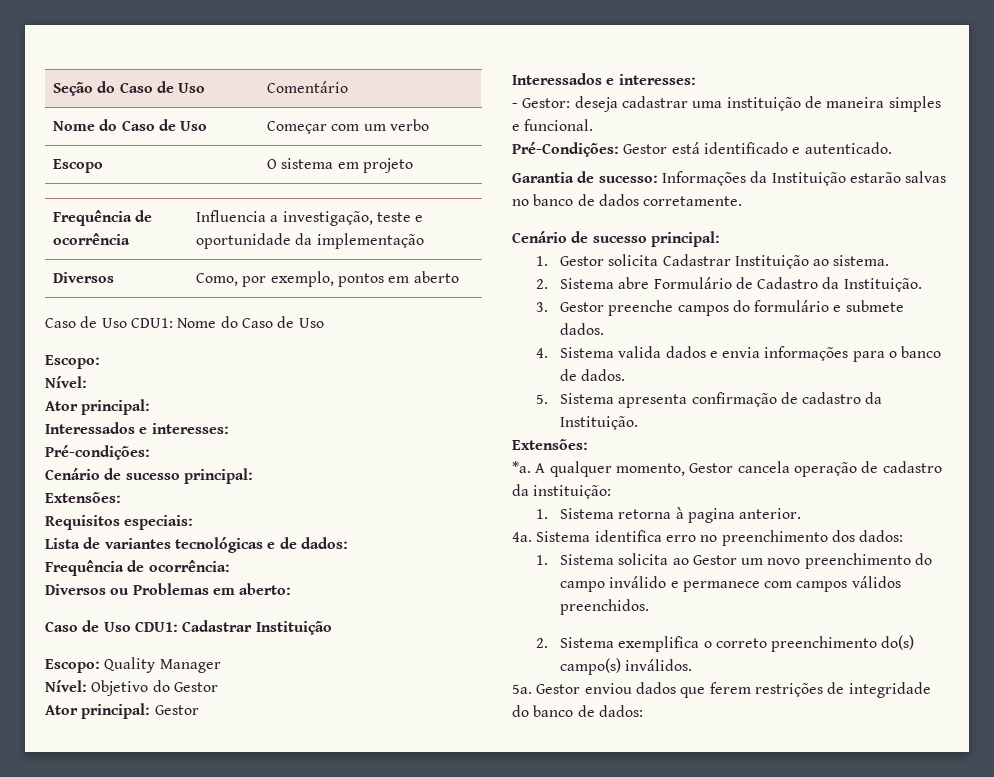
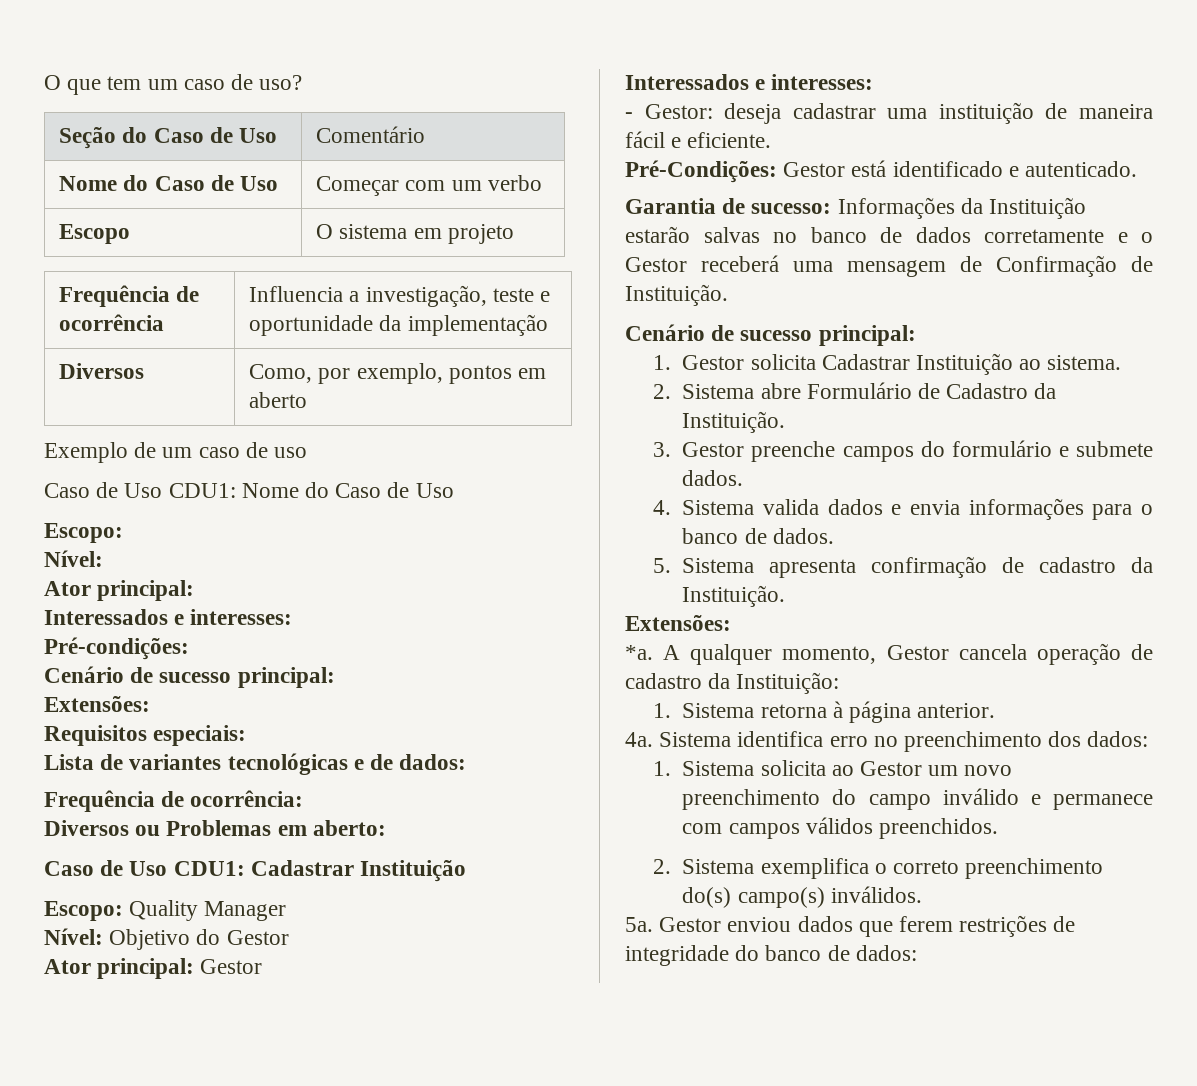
(53, 89) none -> [44,74,303,95] O que tem um caso de uso? //
(459, 277) none -> [44,442,308,463] // Exemplo de um caso de uso
[888,96,941,112] [512,119,594,131] simples e funcional. -> [625,131,772,148] fácil e eficiente.
[643,196,743,206] corretamente. -> [984,229,1153,243] [625,255,1153,277] [625,284,728,306] corretamente e o Gestor receberá uma mensagem de Confirmação de Instituição.
[533,485,612,499] instituição: -> [736,672,840,694] Instituição:
[687,508,735,523] pagina -> [848,701,911,723] página

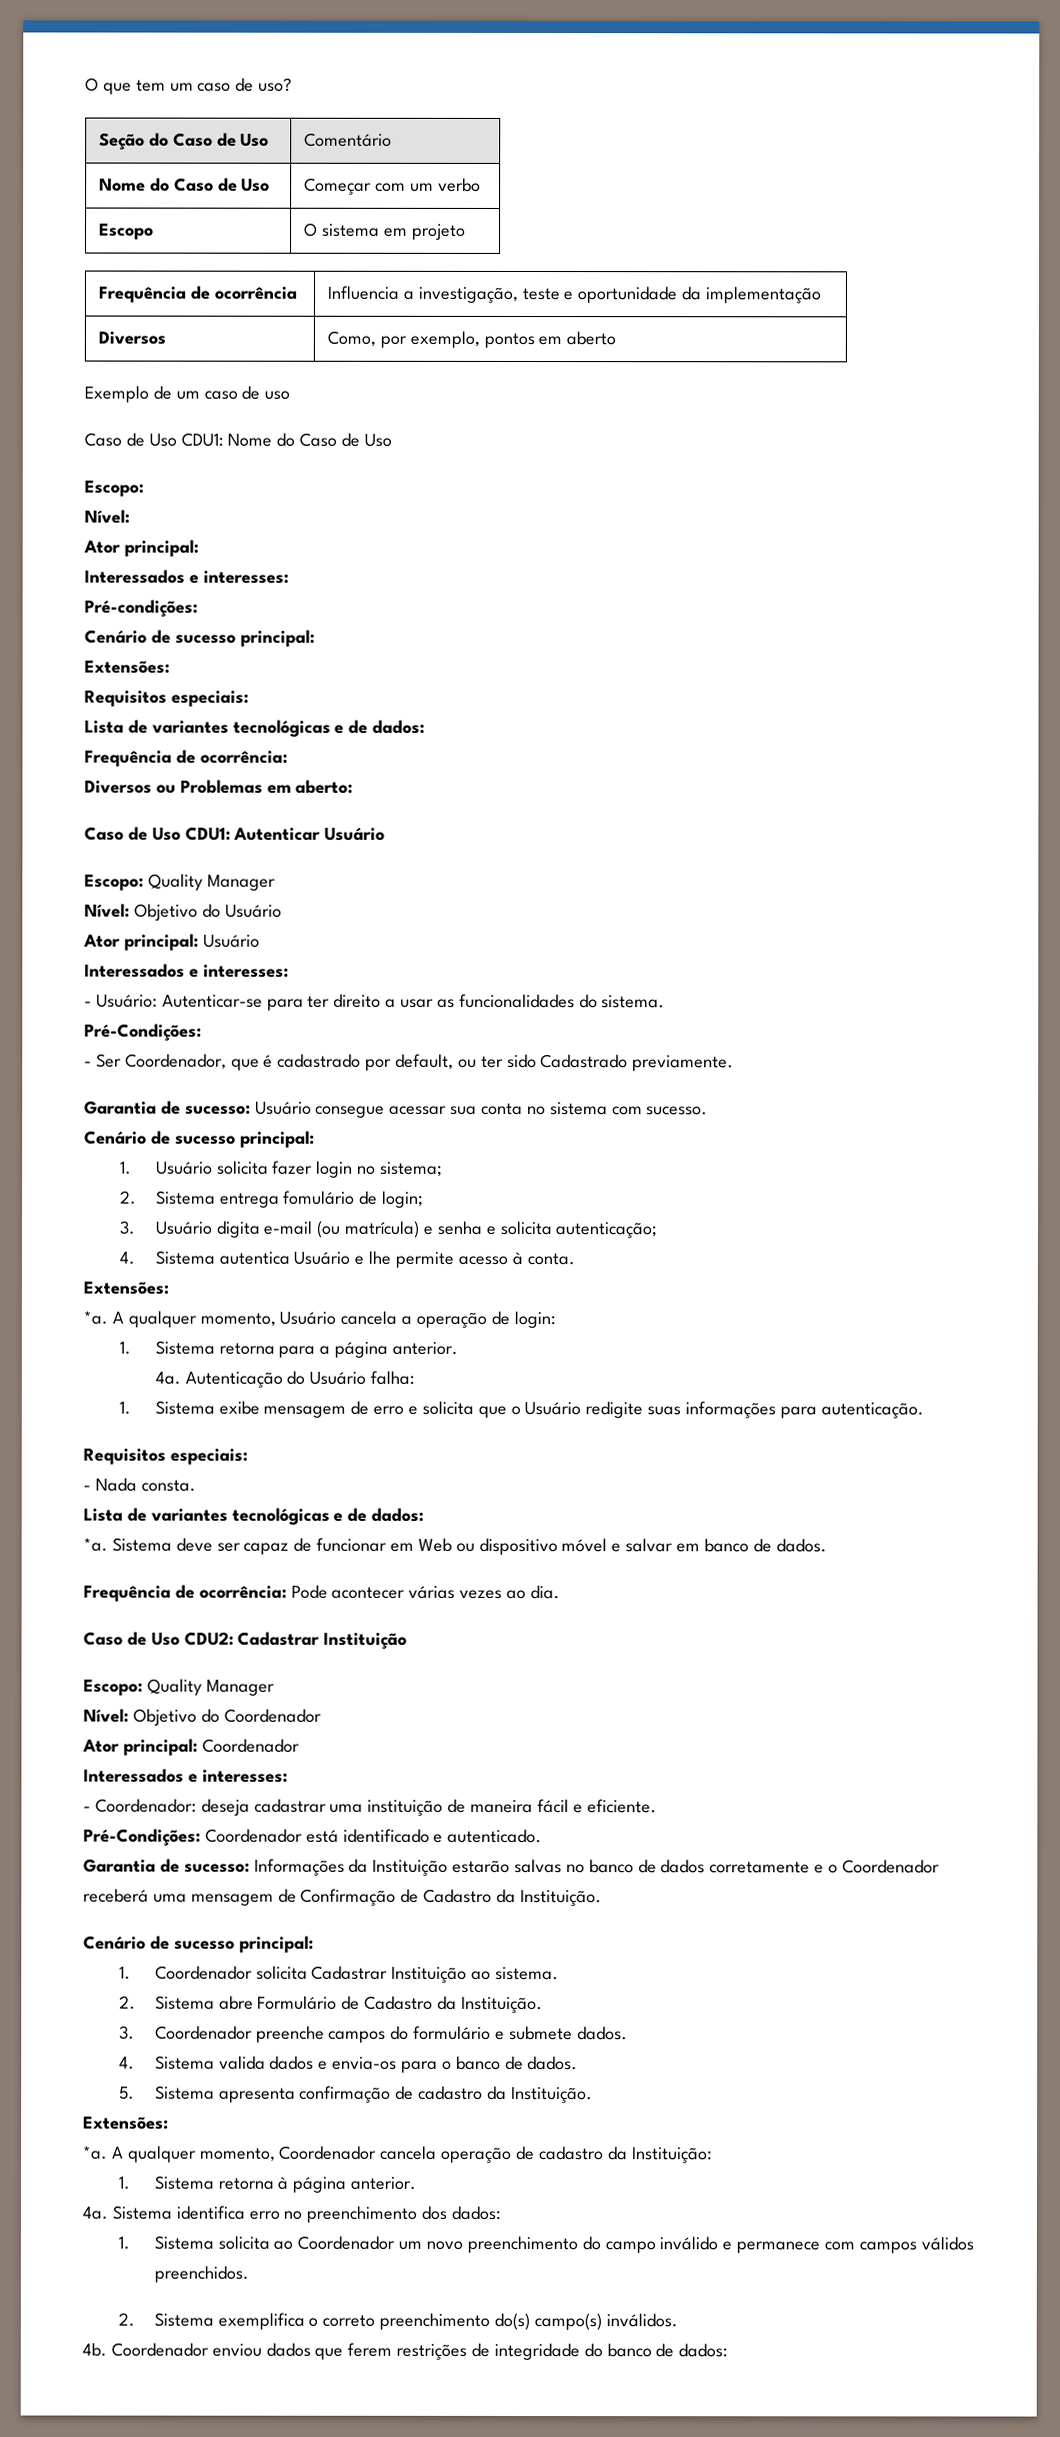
(245, 868) none -> [233,826,386,841] [84,873,276,891] [84,903,282,921] [83,933,260,951] [84,963,289,978] [84,993,666,1011] [84,1023,202,1041] [84,1053,735,1072] [84,1100,709,1118] [84,1130,315,1148] [119,1160,444,1178] [119,1190,425,1208] [118,1220,658,1239] [118,1250,575,1268] [83,1281,169,1295] [83,1310,556,1329] [118,1340,459,1358] [154,1370,416,1388] [118,1400,924,1419] [83,1448,248,1465] [83,1477,196,1492] [83,1507,425,1525] [83,1537,827,1556] [83,1584,560,1602] [83,1631,234,1646] Autenticar Usuário // Escopo: Quality Manager // Nível: Objetivo do Usuário // Ator principal: Usuário // Interessados e interesses: // - Usuário: Autenticar-se para ter direito a usar as funcionalidades do sistema. // Pré-Condições: // - Ser Coordenador, que é cadastrado por default, ou ter sido Cadastrado previamente. // Garantia de sucesso: Usuário consegue acessar sua conta no sistema com sucesso. // Cenário de sucesso principal: // 1. Usuário solicita fazer login no sistema; // 2. Sistema entrega fomulário de login; // 3. Usuário digita e-mail (ou matrícula) e senha e solicita autenticação; // 4. Sistema autentica Usuário e lhe permite acesso à conta. // Extensões: // *a. A qualquer momento, Usuário cancela a operação de login: // 1. Sistema retorna para a página anterior. // 4a. Autenticação do Usuário falha: // 1. Sistema exibe mensagem de erro e solicita que o Usuário redigite suas informações para autenticação. // Requisitos especiais: // - Nada consta. // Lista de variantes tecnológicas e de dados: // *a. Sistema deve ser capaz de funcionar em Web ou dispositivo móvel e salvar em banco de dados. // Frequência de ocorrência: Pode acontecer várias vezes ao dia. // Caso de Uso CDU2:
[226,930,289,945] [44,958,263,979] [625,74,874,90] [625,104,713,119] Gestor // Ator principal: Gestor // Interessados e interesses: // - Gestor: -> [223,1708,322,1723] [82,1738,300,1756] [83,1768,288,1783] [83,1798,197,1813] Coordenador // Ator principal: Coordenador // Interessados e interesses: // - Coordenador:
[783,162,846,177] Gestor -> [204,1828,303,1843] Coordenador
[625,257,687,272] Gestor -> [841,1859,940,1874] Coordenador
(1153, 264) none -> [423,1888,517,1903] Cadastro da
[682,355,745,370] Gestor -> [154,1965,253,1980] Coordenador
[682,442,745,457] Gestor -> [154,2025,253,2040] Coordenador
[909,498,1084,520] envia informações -> [332,2056,398,2070] envia-os
[886,645,949,660] Gestor -> [279,2145,378,2160] Coordenador
[859,761,922,776] Gestor -> [297,2235,396,2250] Coordenador
[625,917,722,932] 5a. Gestor -> [82,2342,209,2357] 4b. Coordenador

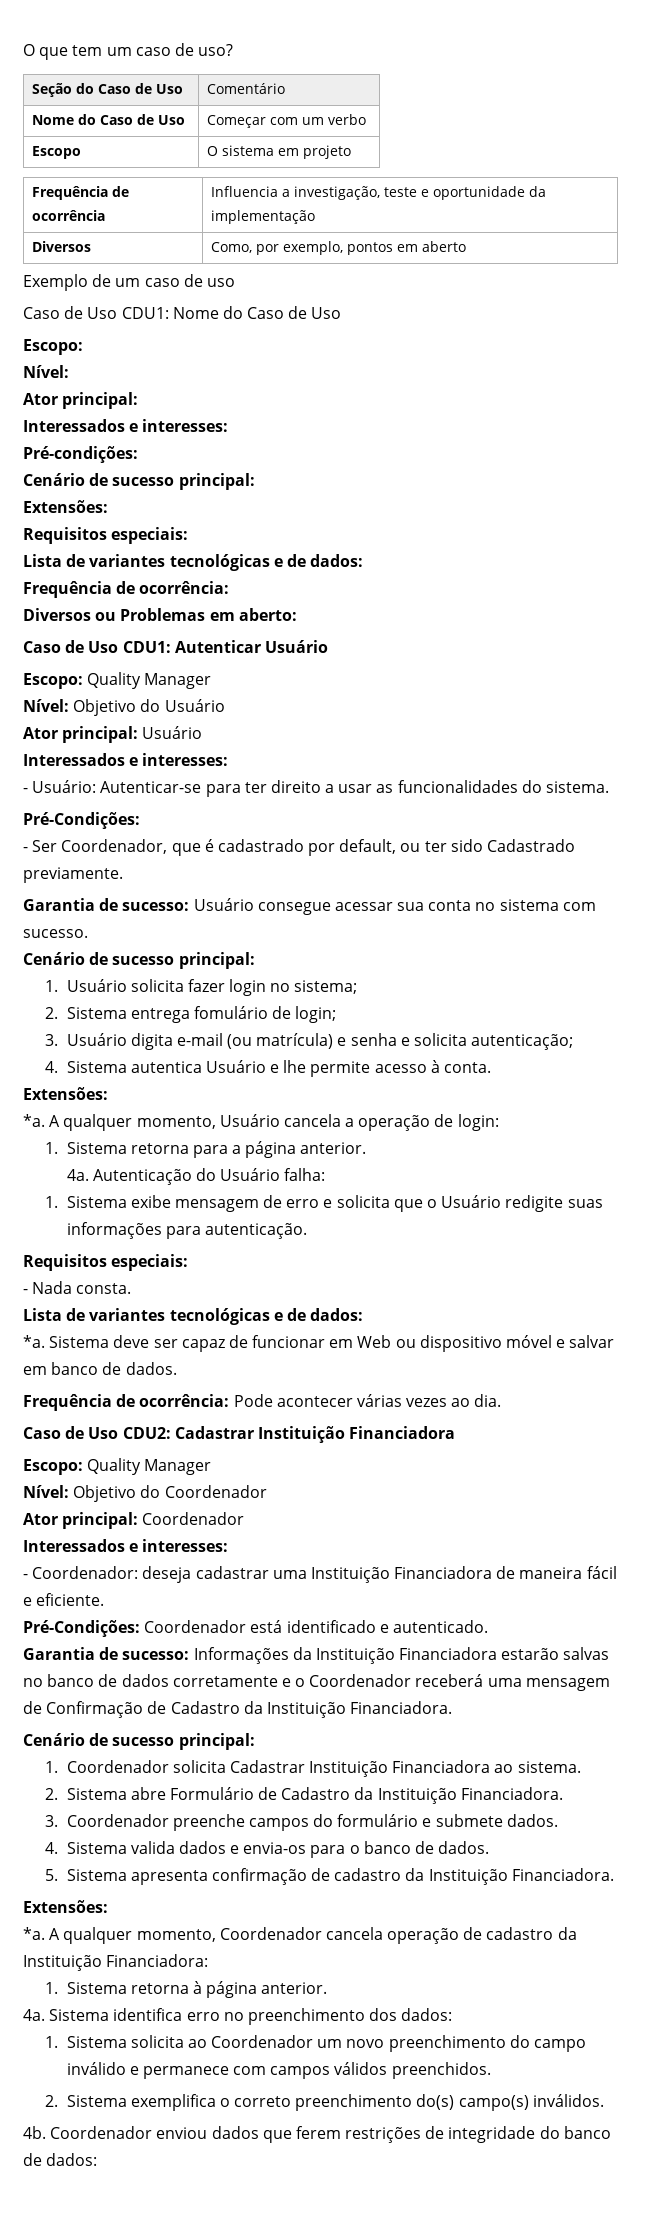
(408, 1640) none -> [349,1426,456,1439] Financiadora
[367,1799,444,1816] instituição -> [310,1566,493,1583] Instituição Financiadora
(449, 1867) none -> [399,1647,498,1660] Financiadora
[519,1889,602,1907] Instituição. -> [266,1701,453,1718] Instituição Financiadora.
(468, 1974) none -> [392,1760,491,1773] Financiadora
[460,1996,543,2014] Instituição. -> [377,1787,563,1804] Instituição Financiadora.
[510,2086,593,2104] Instituição. -> [428,1868,614,1885] Instituição Financiadora.
[631,2147,713,2164] Instituição: -> [23,1954,209,1971] Instituição Financiadora:

